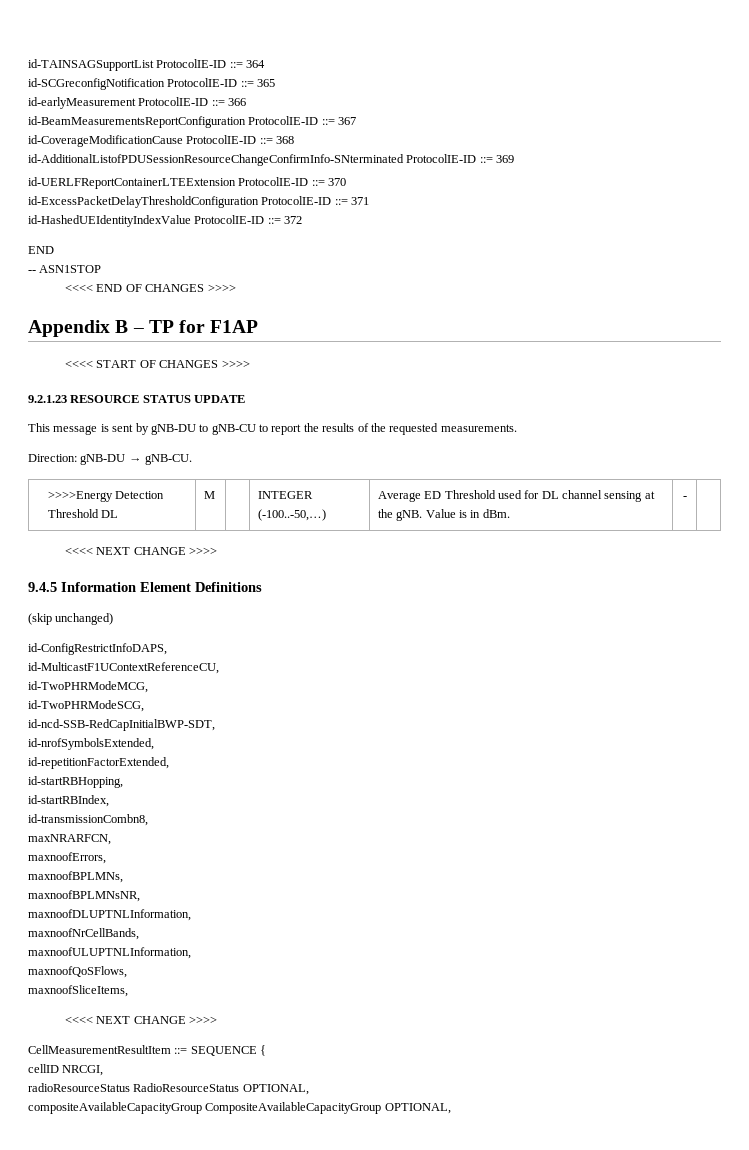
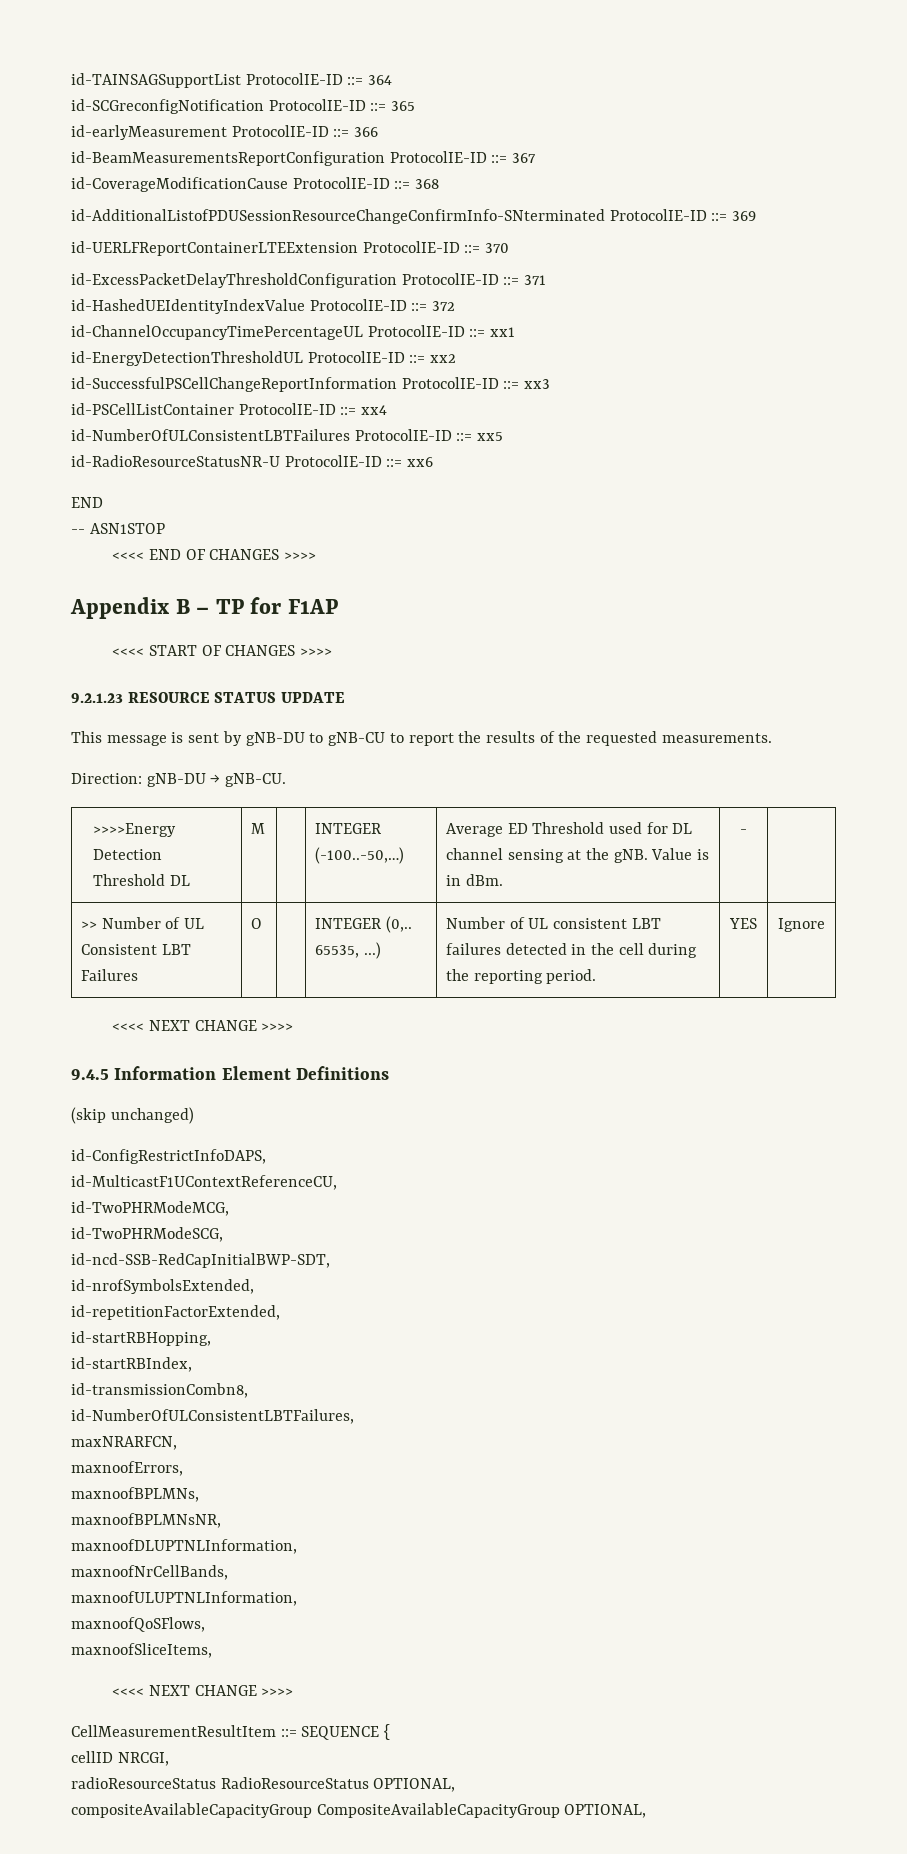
(303, 220) none -> [71,325,516,340] [71,351,457,366] [71,377,551,392] [71,403,388,415] [71,429,504,441] [71,455,434,467] // id-ChannelOccupancyTimePercentageUL ProtocolIE-ID ::= xx1 // id-EnergyDetectionThresholdUL ProtocolIE-ID ::= xx2 // id-SuccessfulPSCellChangeReportInformation ProtocolIE-ID ::= xx3 // id-PSCellListContainer ProtocolIE-ID ::= xx4 // id-NumberOfULConsistentLBTFailures ProtocolIE-ID ::= xx5 // id-RadioResourceStatusNR-U ProtocolIE-ID ::= xx6
(687, 497) none -> [80,917,205,929] [80,944,191,955] [80,969,138,981] [250,918,262,929] [314,916,412,933] [314,942,381,959] [445,917,661,929] [445,943,698,958] [445,969,597,984] [729,918,757,929] [778,918,825,932] // >> Number of UL Consistent LBT Failures | O | | INTEGER (0,.. 65535, ...) | Number of UL consistent LBT failures detected in the cell during the reporting period. | YES | Ignore
(148, 820) none -> [71,1409,354,1424] // id-NumberOfULConsistentLBTFailures,

